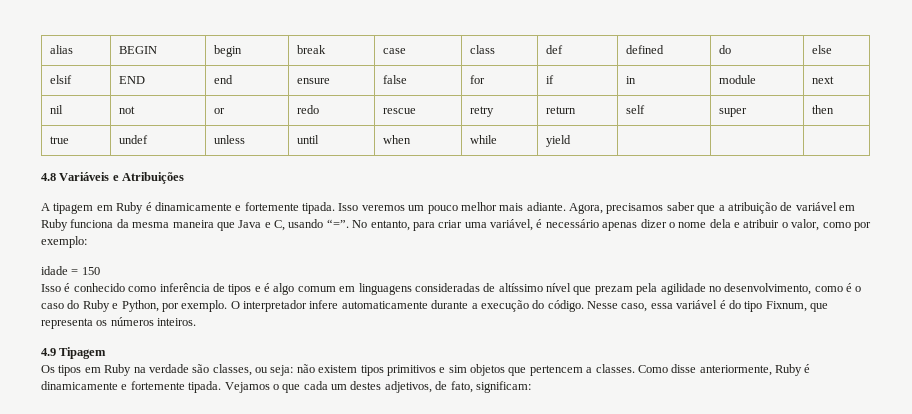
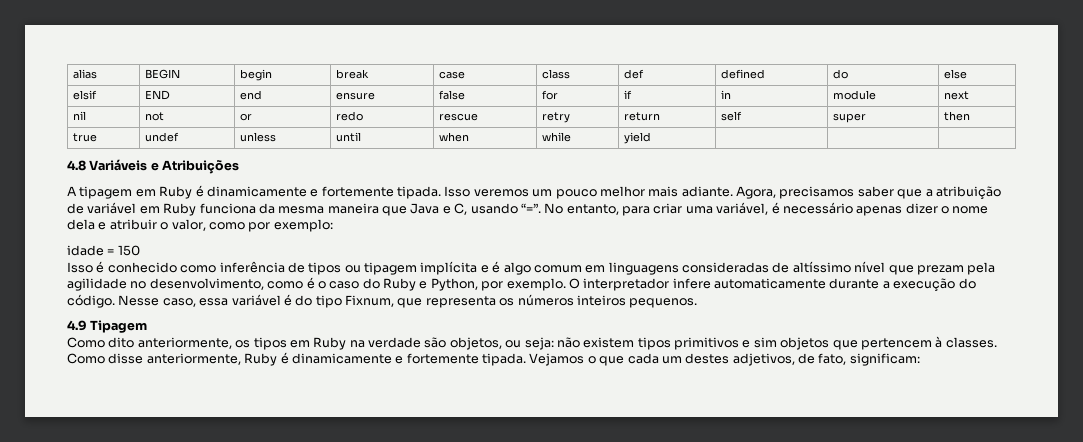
(252, 289) none -> [344,261,478,275] ou tipagem implícita
[157,318,197,326] inteiros. -> [576,295,698,308] inteiros pequenos.
[41,365,55,373] Os -> [67,337,251,349] Como dito anteriormente, os
[212,364,252,376] classes, -> [449,337,502,350] objetos,
[586,367,593,373] a -> [935,336,943,348] à

